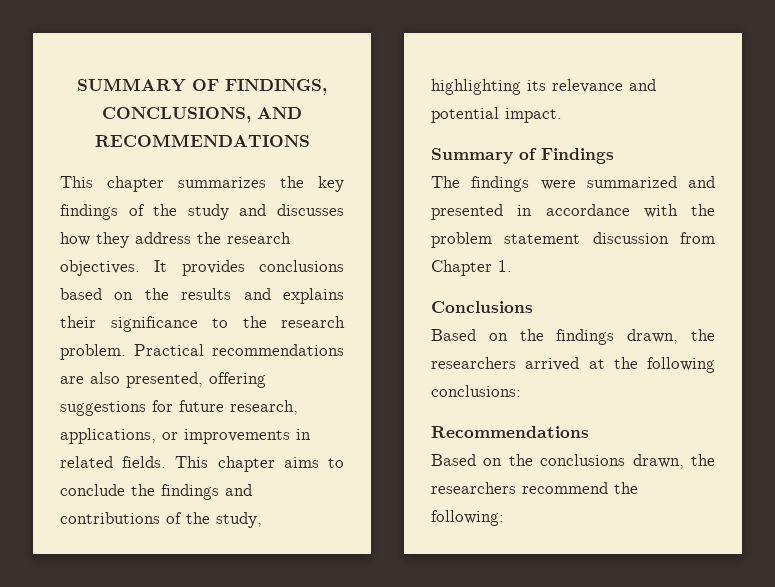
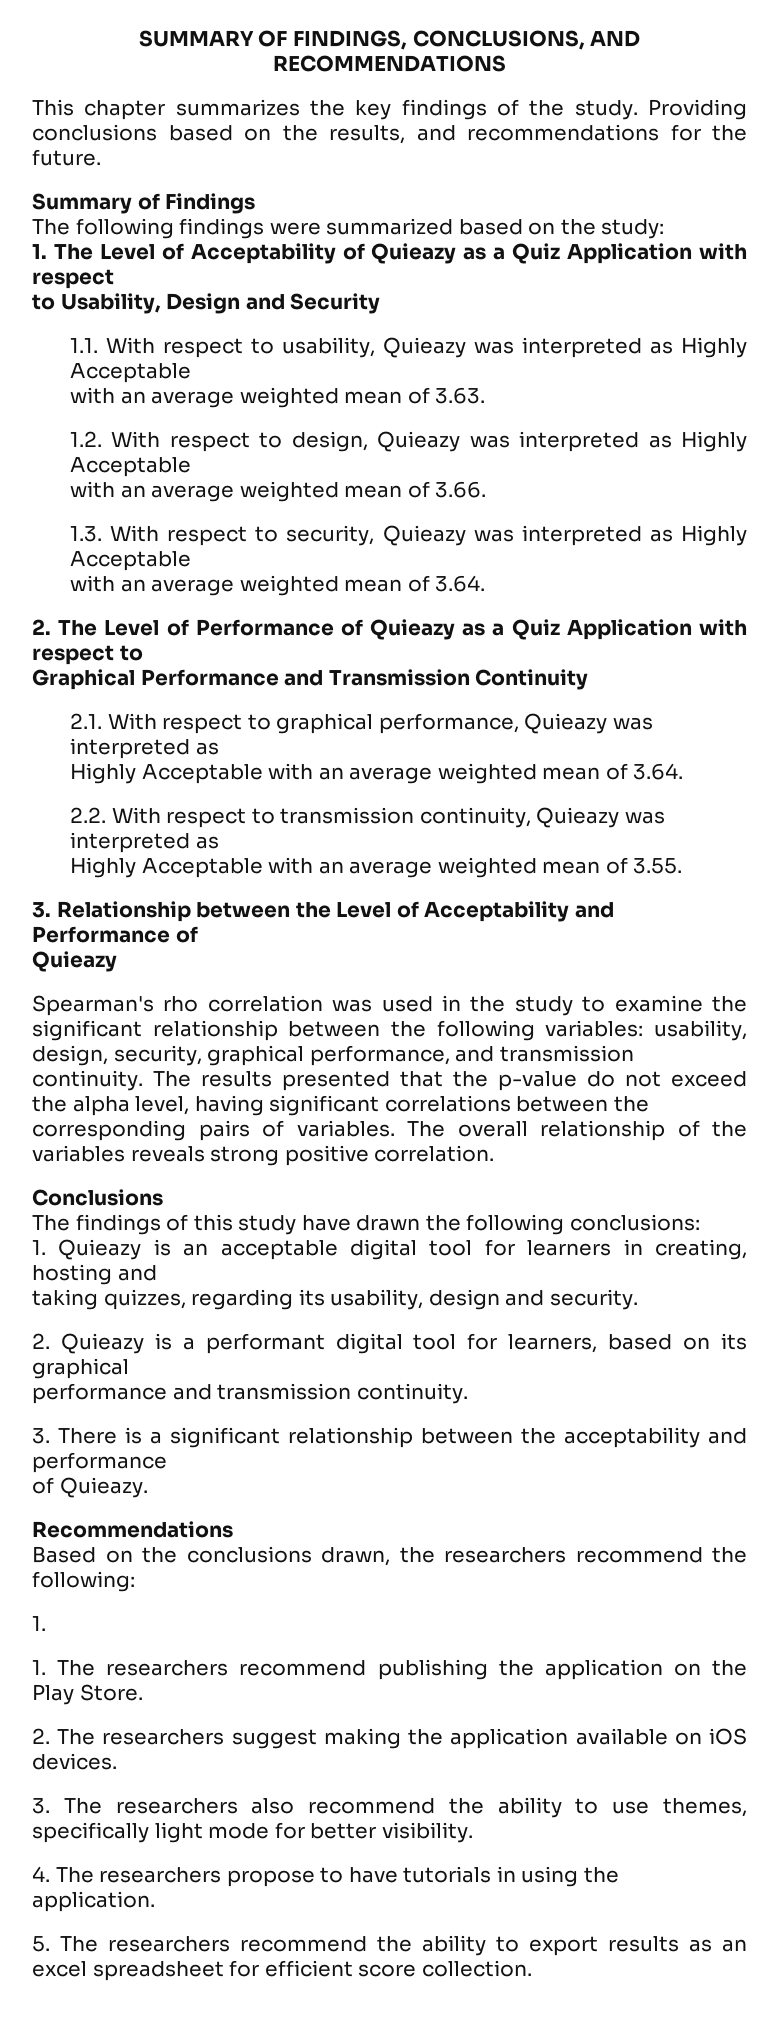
[187,204,344,220] [60,232,291,248] [60,260,344,276] [60,288,344,304] [60,316,345,332] [60,344,344,360] [60,372,266,388] [60,400,298,416] [60,428,311,444] [60,456,344,472] [60,484,252,500] [60,512,262,528] [431,79,656,95] [431,107,562,123] study and discusses how they address the research objectives. It provides conclusions based on the results and explains their significance to the research problem. Practical recommendations are also presented, offering suggestions for future research, applications, or improvements in related fields. This chapter aims to conclude the findings and contributions of the study, highlighting its relevance and potential impact. -> [574,99,747,120] [32,124,747,144] [32,149,101,166] study. Providing conclusions based on the results, and recommendations for the future.
(460, 182) none -> [75,218,174,239] following
[688,176,715,188] [431,204,715,220] [431,232,715,248] [431,260,512,276] [431,301,533,313] [431,329,715,345] [431,357,715,373] [431,385,521,397] and presented in accordance with the problem statement discussion from Chapter 1. // Conclusions // Based on the findings drawn, the researchers arrived at the following conclusions: -> [458,219,665,239] [32,243,747,264] [32,269,114,289] [32,293,381,314] [69,337,747,358] [69,363,191,383] [69,387,486,408] [69,431,747,452] [69,457,191,477] [69,481,487,502] [69,525,748,546] [69,551,191,571] [69,575,486,596] [32,619,747,640] [32,645,143,665] [32,669,589,690] [69,713,653,734] [69,738,219,759] [69,763,684,784] [69,807,665,828] [69,832,219,853] [69,857,683,878] [32,901,614,922] [32,926,198,943] [32,951,117,972] [32,995,747,1016] [32,1020,747,1041] [32,1045,634,1066] [32,1070,747,1091] [32,1095,649,1116] [32,1120,747,1141] [32,1145,495,1166] [32,1189,163,1206] [32,1214,700,1235] [32,1239,747,1260] [32,1264,157,1285] [32,1289,638,1310] [32,1333,747,1354] [32,1358,129,1379] [32,1383,468,1404] [32,1427,747,1448] [32,1452,167,1473] [32,1477,148,1498] based on the study: // 1. The Level of Acceptability of Quieazy as a Quiz Application with respect // to Usability, Design and Security // 1.1. With respect to usability, Quieazy was interpreted as Highly Acceptable // with an average weighted mean of 3.63. // 1.2. With respect to design, Quieazy was interpreted as Highly Acceptable // with an average weighted mean of 3.66. // 1.3. With respect to security, Quieazy was interpreted as Highly Acceptable // with an average weighted mean of 3.64. // 2. The Level of Performance of Quieazy as a Quiz Application with respect to // Graphical Performance and Transmission Continuity // 2.1. With respect to graphical performance, Quieazy was interpreted as // Highly Acceptable with an average weighted mean of 3.64. // 2.2. With respect to transmission continuity, Quieazy was interpreted as // Highly Acceptable with an average weighted mean of 3.55. // 3. Relationship between the Level of Acceptability and Performance of // Quieazy // Spearman's rho correlation was used in the study to examine the significant relationship between the following variables: usability, design, security, graphical performance, and transmission continuity. The results presented that the p-value do not exceed the alpha level, having significant correlations between the corresponding pairs of variables. The overall relationship of the variables reveals strong positive correlation. // Conclusions // The findings of this study have drawn the following conclusions: // 1. Quieazy is an acceptable digital tool for learners in creating, hosting and // taking quizzes, regarding its usability, design and security. // 2. Quieazy is a performant digital tool for learners, based on its graphical // performance and transmission continuity. // 3. There is a significant relationship between the acceptability and performance // of Quieazy.
(504, 518) none -> [32,1616,46,1631] [32,1659,747,1680] [32,1684,143,1705] [32,1728,747,1749] [32,1753,117,1770] [32,1797,748,1818] [32,1822,473,1843] [32,1866,619,1887] [32,1891,155,1912] [32,1935,747,1956] [32,1960,532,1981] // 1. // 1. The researchers recommend publishing the application on the Play Store. // 2. The researchers suggest making the application available on iOS devices. // 3. The researchers also recommend the ability to use themes, specifically light mode for better visibility. // 4. The researchers propose to have tutorials in using the application. // 5. The researchers recommend the ability to export results as an excel spreadsheet for efficient score collection.

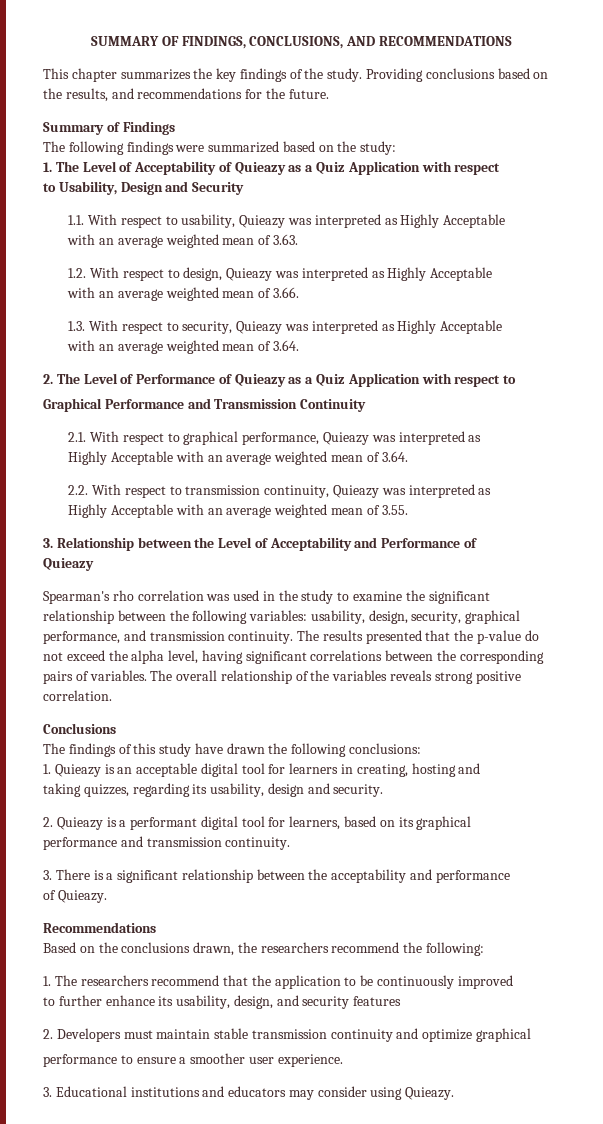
[32,1659,747,1680] [32,1684,143,1705] [32,1728,747,1749] [32,1753,117,1770] [32,1797,748,1818] [32,1822,473,1843] [32,1866,619,1887] [32,1891,155,1912] [32,1935,747,1956] [32,1960,532,1981] // 1. The researchers recommend publishing the application on the Play Store. // 2. The researchers suggest making the application available on iOS devices. // 3. The researchers also recommend the ability to use themes, specifically light mode for better visibility. // 4. The researchers propose to have tutorials in using the application. // 5. The researchers recommend the ability to export results as an excel spreadsheet for efficient score collection. -> [54,975,513,989] [43,995,402,1009] [43,1028,532,1042] [43,1053,343,1067] [43,1086,455,1100] The researchers recommend that the application to be continuously improved // to further enhance its usability, design, and security features // 2. Developers must maintain stable transmission continuity and optimize graphical // performance to ensure a smoother user experience. // 3. Educational institutions and educators may consider using Quieazy.

